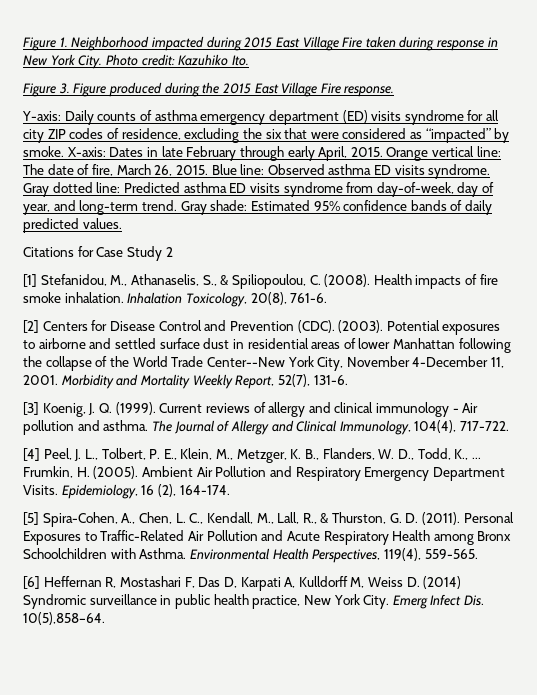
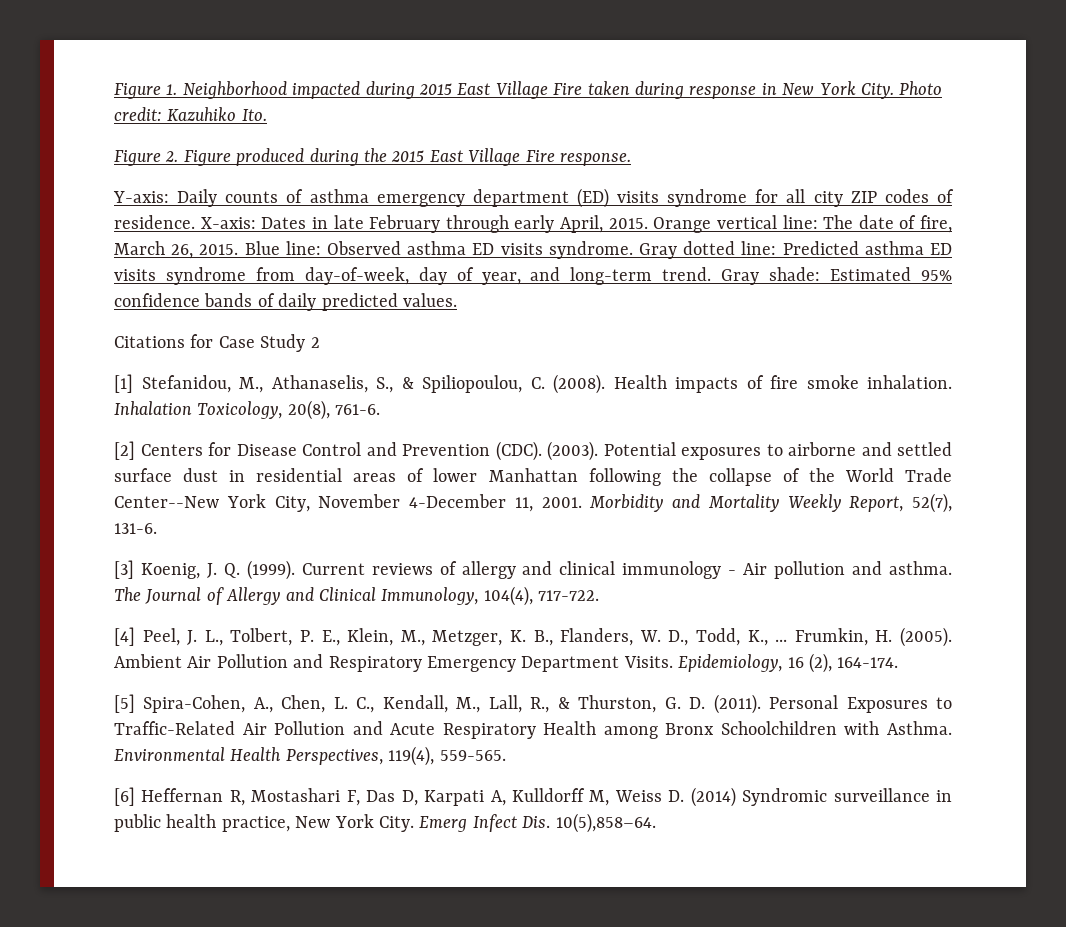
[58,83,70,94] 3. -> [165,151,179,162] 2.
[121,128,510,143] [23,146,64,157] residence, excluding the six that were considered as “impacted” by smoke. -> [114,215,195,229] residence.

